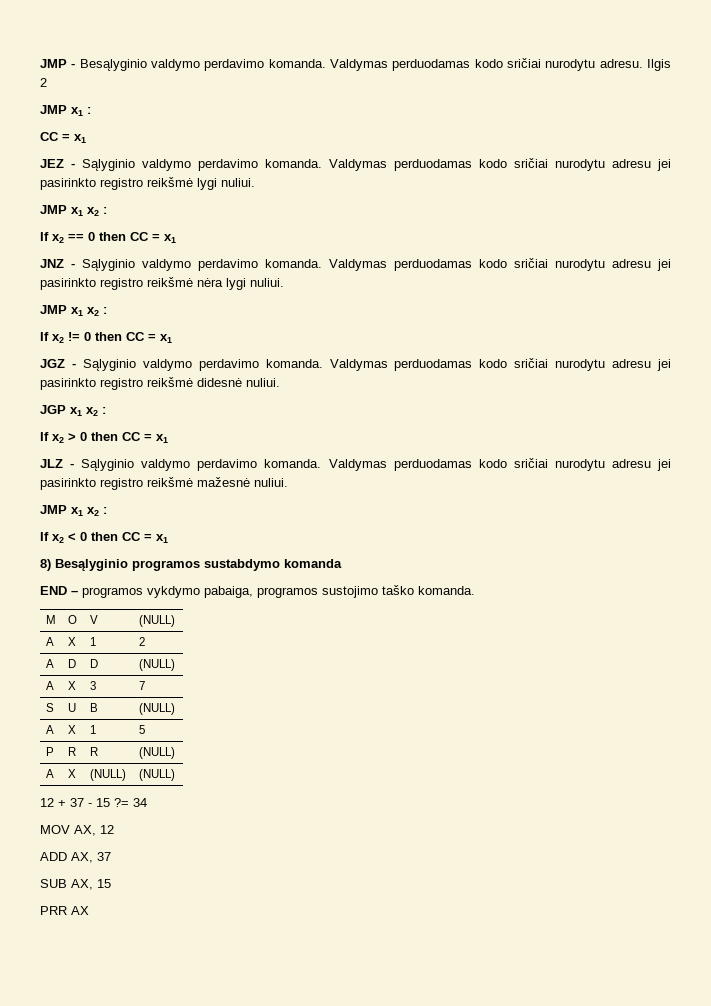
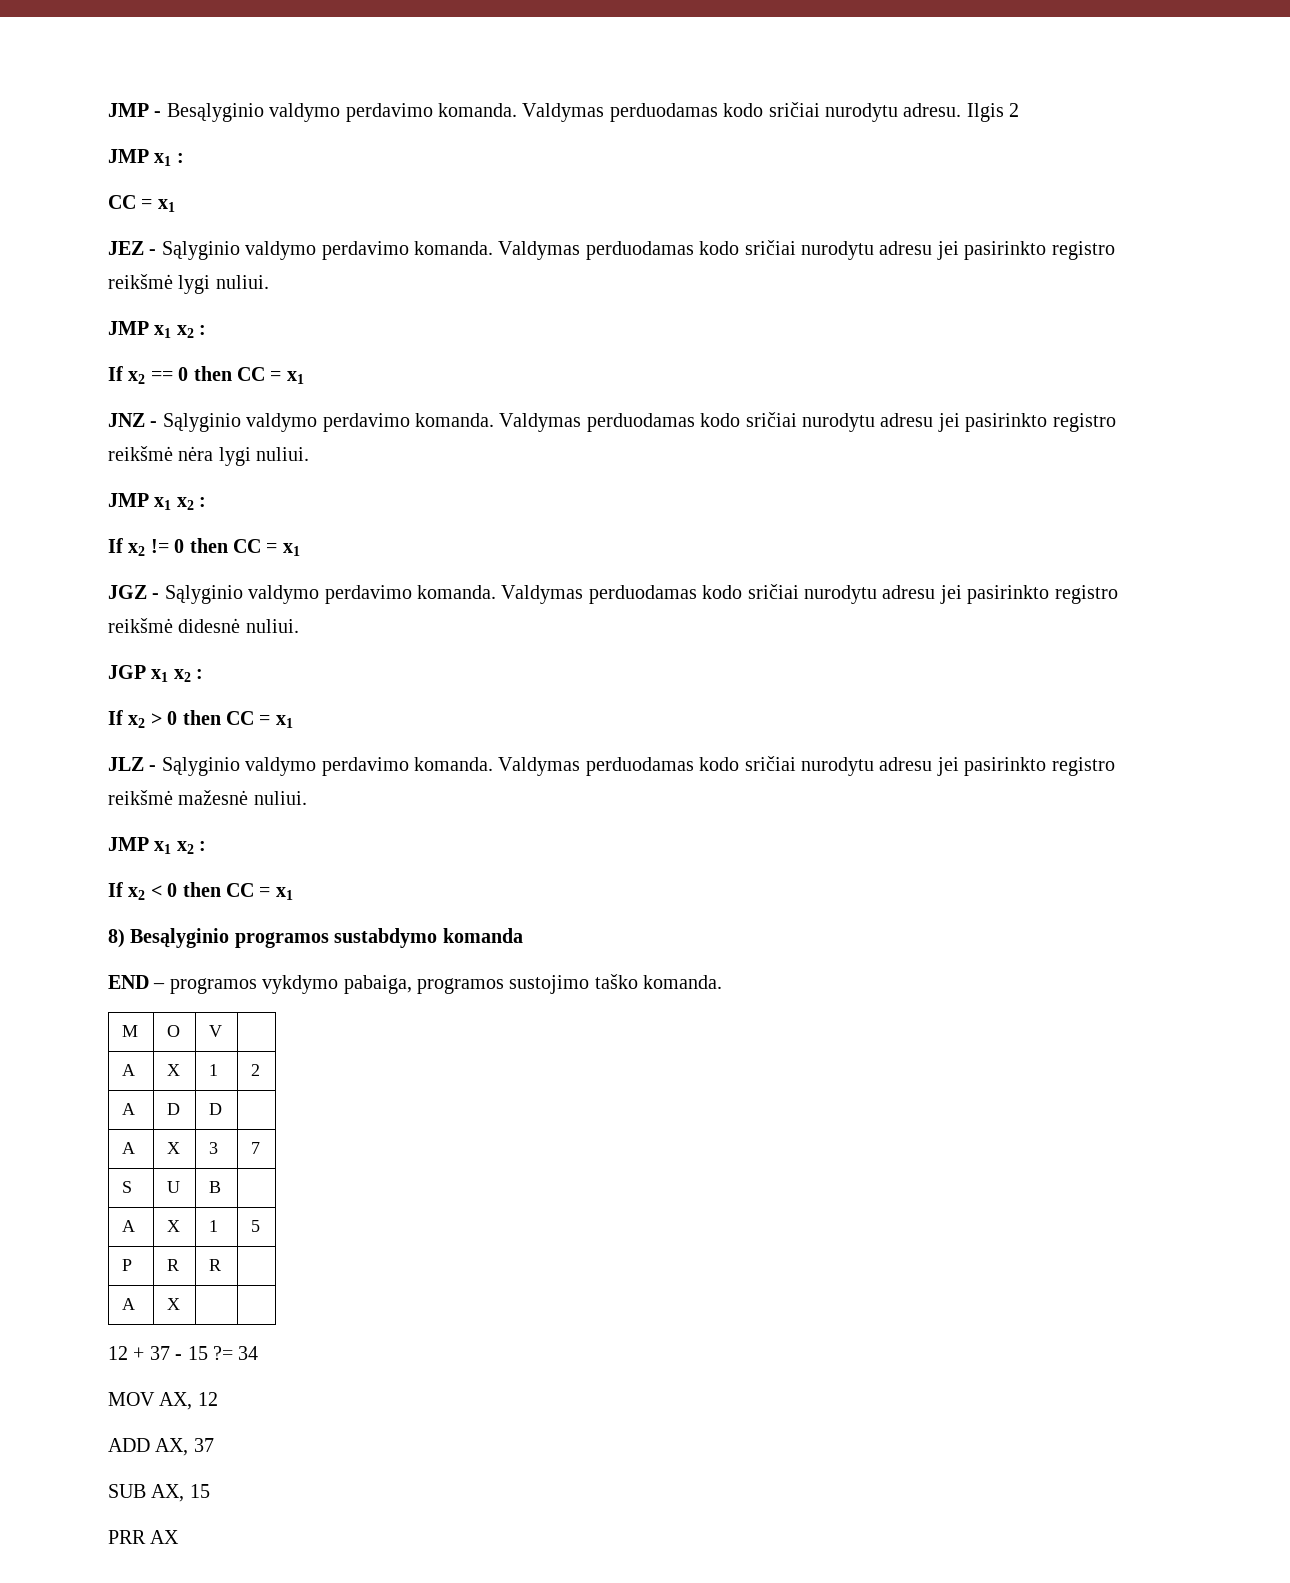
[138,615,175,627] (NULL) -> (223, 1031) none
[138,659,175,671] (NULL) -> (223, 1109) none
[138,703,175,715] (NULL) -> (222, 1187) none
[138,747,175,759] [45,769,54,778] [67,769,76,778] [89,769,126,781] [138,769,175,781] (NULL) // A | X | (NULL) | (NULL) -> [122,1298,136,1310] [167,1298,181,1310] // A | X | |

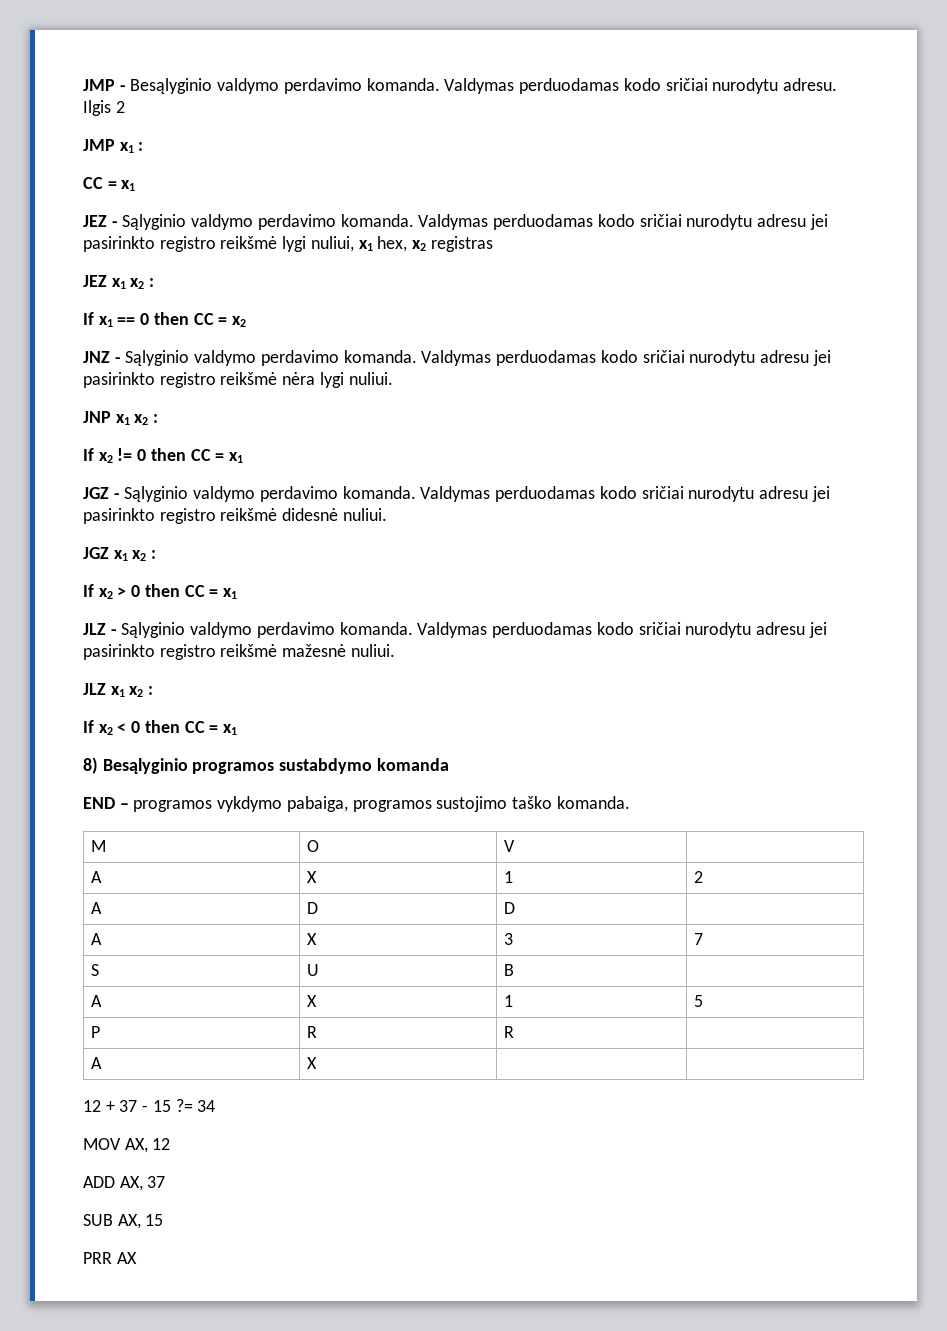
[215,275,269,289] [108,321,207,338] [108,366,146,384] nuliui. // JMP x1 x2 : // If x2 -> [310,236,493,252] [83,275,155,289] [83,312,113,327] nuliui, x1 hex, x2 registras // JEZ x1 x2 : // If x1
[286,371,304,384] x1 -> [232,316,247,327] x2
[108,493,149,507] JMP -> [83,411,111,423] JNP
[108,665,146,679] JGP -> [83,547,109,559] JGZ
[108,837,149,851] JMP -> [83,683,106,695] JLZ

